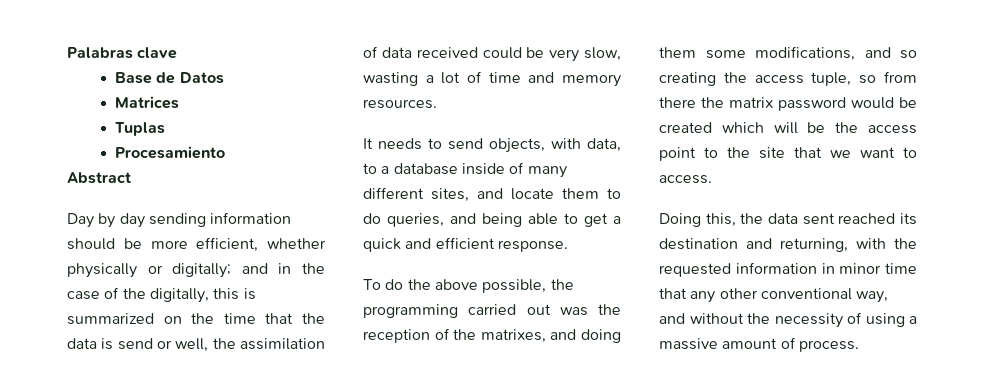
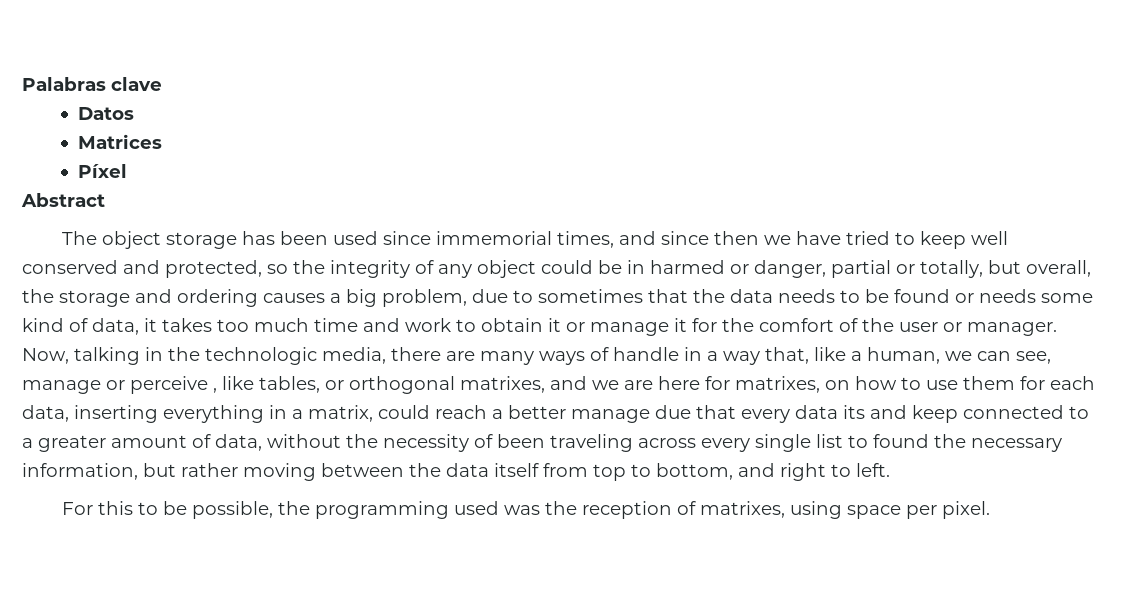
[115,72,176,84] Base de -> (162, 84) none
[115,122,166,136] [115,146,226,159] Tuplas // Procesamiento -> [77,164,127,178] Píxel
[67,212,292,228] [67,237,326,252] [67,263,325,278] [67,287,256,303] [67,313,325,325] [67,338,325,352] [363,46,621,62] [363,71,621,87] [363,99,437,109] [363,138,621,153] [363,162,567,178] [363,187,621,202] [363,213,621,227] [363,237,568,252] [363,279,478,290] Day by day sending information should be more efficient, whether physically or digitally; and in the case of the digitally, this is summarized on the time that the data is send or well, the assimilation of data received could be very slow, wasting a lot of time and memory resources. // It needs to send objects, with data, to a database inside of many different sites, and locate them to do queries, and being able to get a quick and efficient response. // To do the above -> [61,231,1008,249] [22,260,1091,278] [22,289,1093,307] [22,318,1057,336] [22,347,1051,365] [22,376,1095,394] [22,405,1089,423] [22,434,1062,452] [22,463,890,481] [61,501,187,515] The object storage has been used since immemorial times, and since then we have tried to keep well conserved and protected, so the integrity of any object could be in harmed or danger, partial or totally, but overall, the storage and ordering causes a big problem, due to sometimes that the data needs to be found or needs some kind of data, it takes too much time and work to obtain it or manage it for the comfort of the user or manager. Now, talking in the technologic media, there are many ways of handle in a way that, like a human, we can see, manage or perceive , like tables, or orthogonal matrixes, and we are here for matrixes, on how to use them for each data, inserting everything in a matrix, could reach a better manage due that every data its and keep connected to a greater amount of data, without the necessity of been traveling across every single list to found the necessary information, but rather moving between the data itself from top to bottom, and right to left. // For this to be
[468,304,551,315] carried out -> [453,501,499,515] used
[453,329,621,343] [659,46,917,61] [659,71,917,86] [659,97,917,111] [659,122,917,134] [659,147,917,161] [659,175,712,184] [659,213,917,227] [659,238,917,252] [659,262,917,277] [659,288,889,303] [659,312,917,328] [659,337,859,352] the matrixes, and doing them some modifications, and so creating the access tuple, so from there the matrix password would be created which will be the access point to the site that we want to access. // Doing this, the data sent reached its destination and returning, with the requested information in minor time that any other conventional way, and without the necessity of using a massive amount of process. -> [699,501,990,519] matrixes, using space per pixel.

